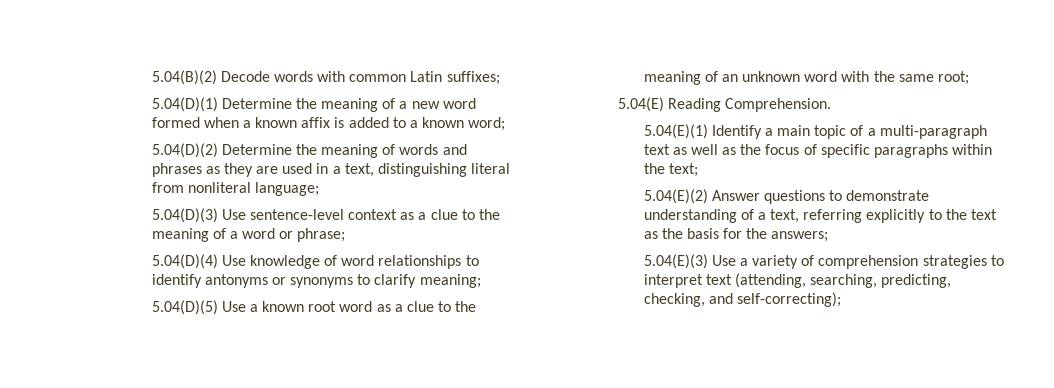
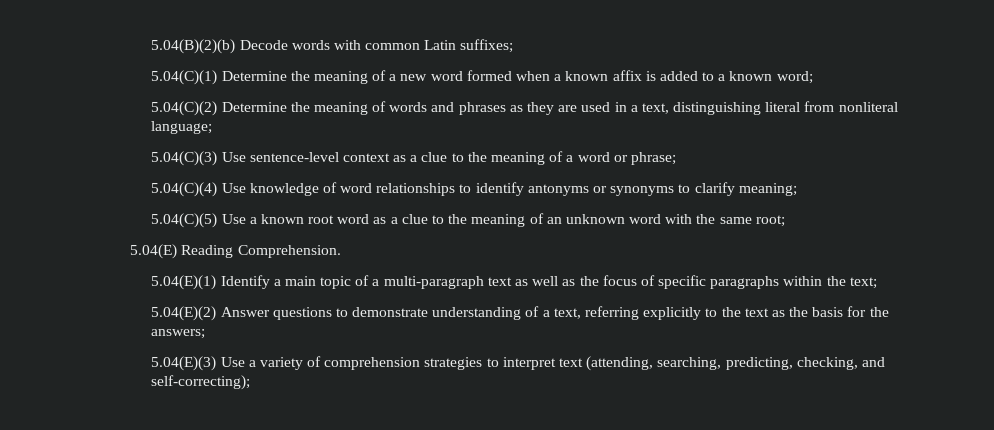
[151,70,217,85] 5.04(B)(2) -> [151,39,236,54] 5.04(B)(2)(b)
[151,97,218,112] 5.04(D)(1) -> [151,70,218,85] 5.04(C)(1)
[151,143,218,158] 5.04(D)(2) -> [151,101,218,116] 5.04(C)(2)
[151,208,218,223] 5.04(D)(3) -> [151,151,218,166] 5.04(C)(3)
[151,254,218,269] 5.04(D)(4) -> [151,182,218,197] 5.04(C)(4)
[151,300,218,315] 5.04(D)(5) -> [151,213,218,228] 5.04(C)(5)

